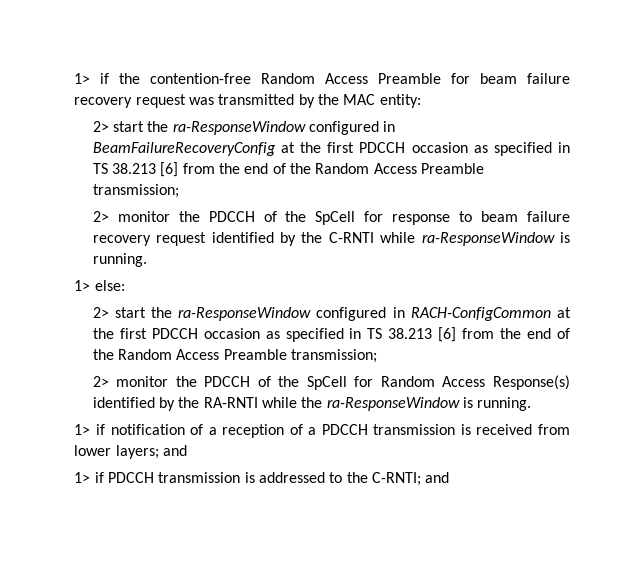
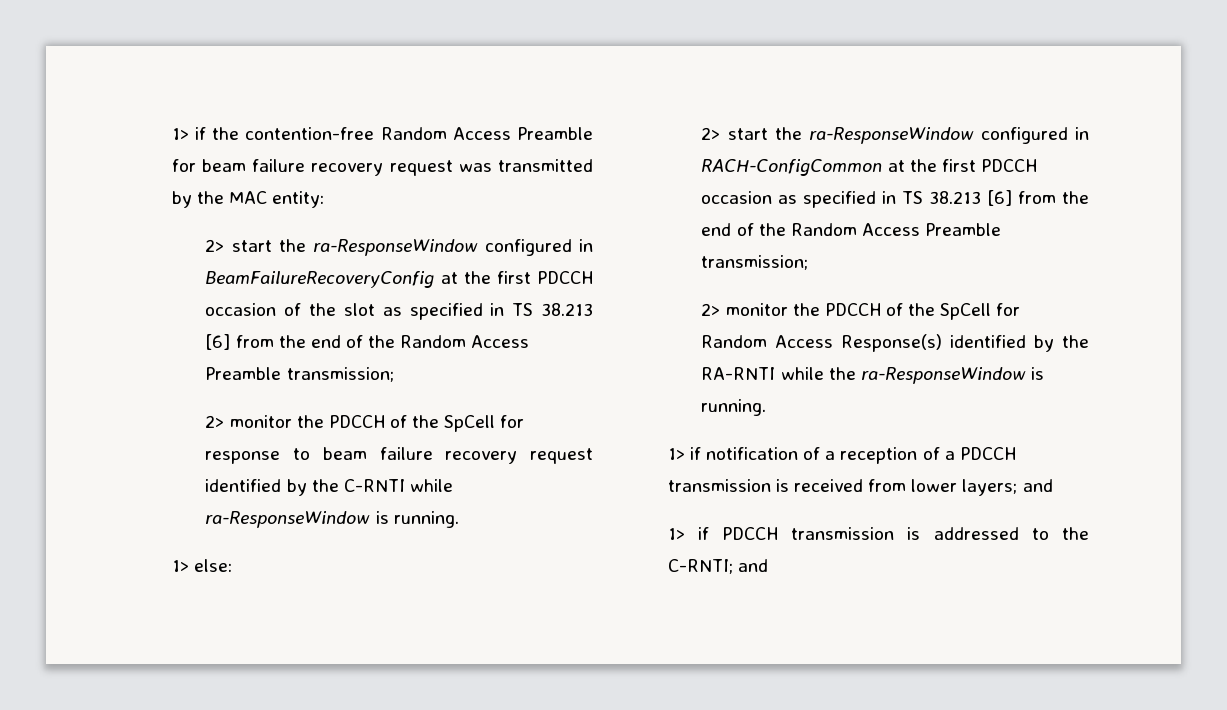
(468, 147) none -> [284,303,375,316] of the slot

